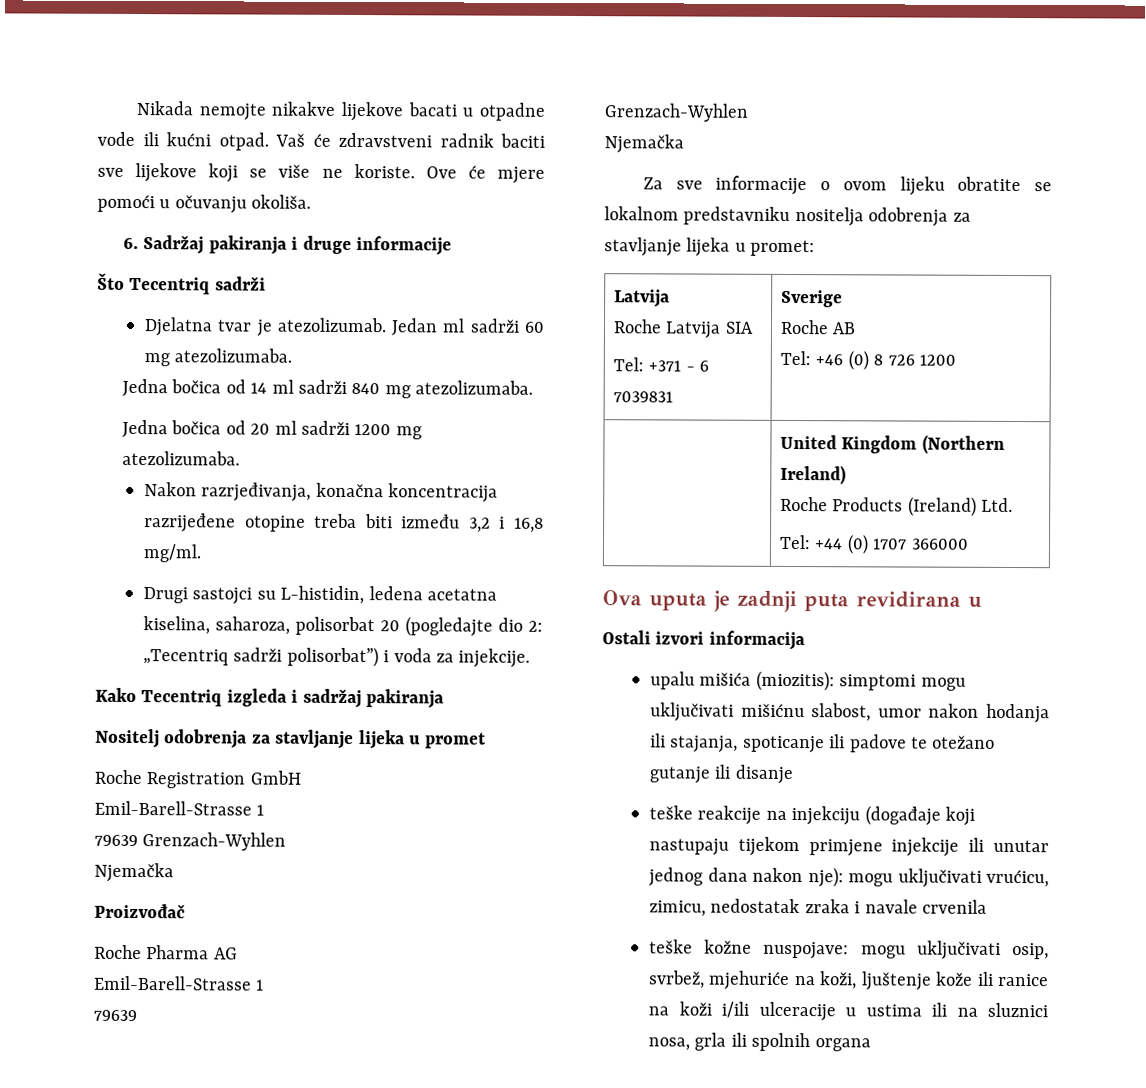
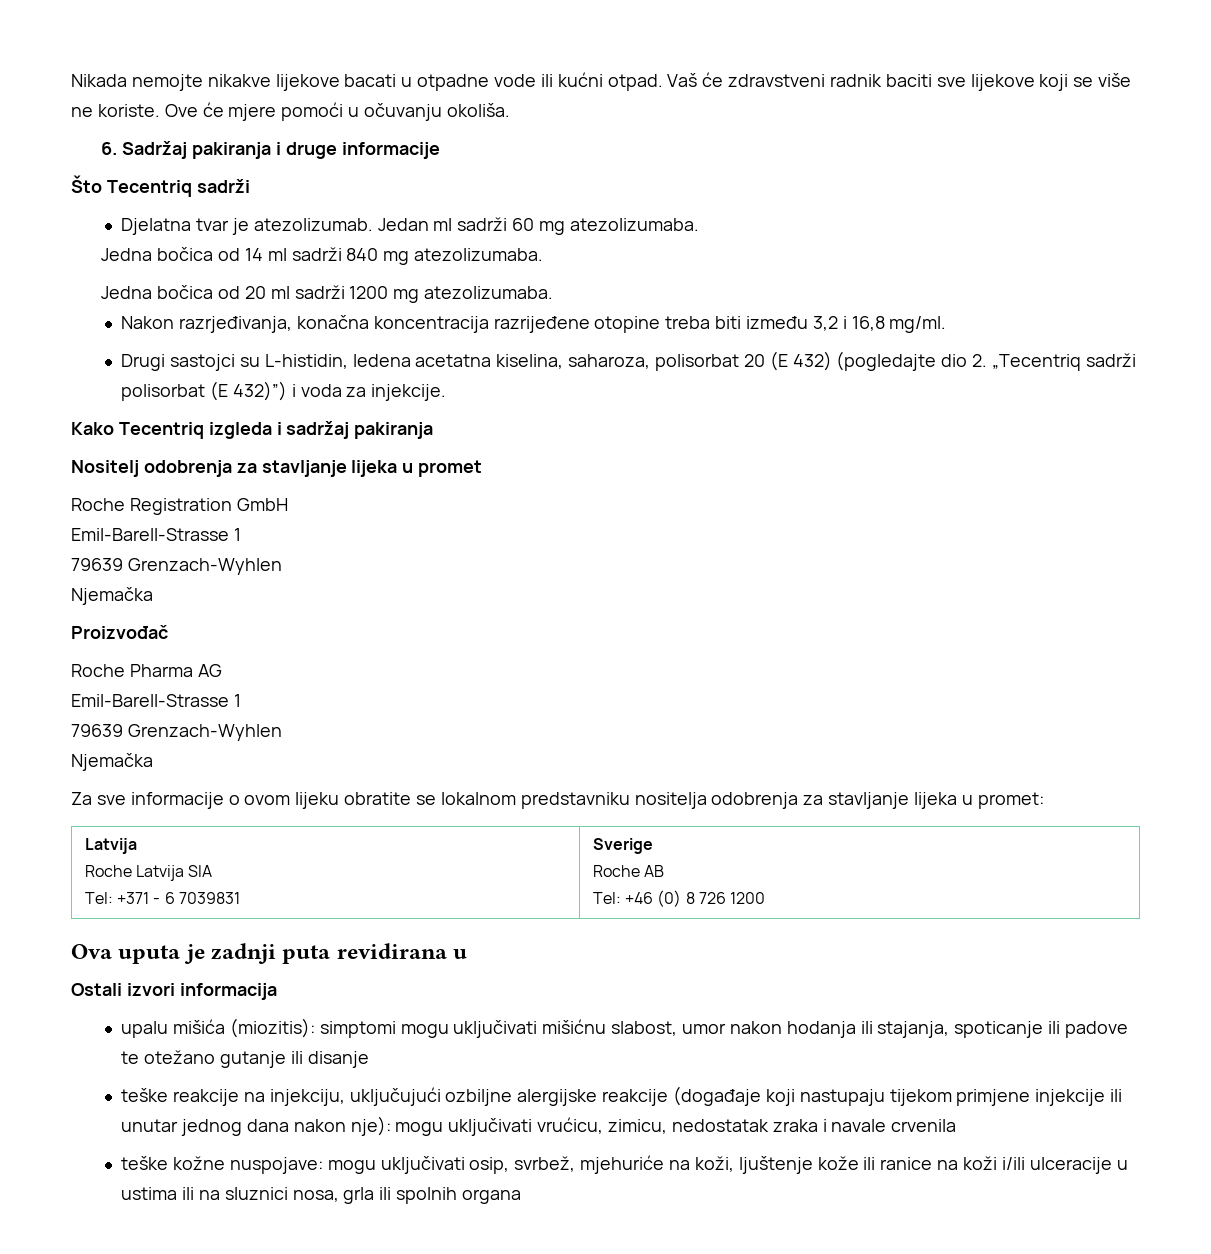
(401, 626) none -> [769,351,832,371] (E 432)
[528,620,543,632] 2: -> [972,354,988,367] 2.
[286,646,379,668] polisorbat”) -> [121,381,287,401] polisorbat (E 432)”)
(137, 1015) // -> (123, 730) none
[780,434,1005,454] [780,464,847,485] [780,496,1014,517] [779,534,969,555] // | United Kingdom (Northern Ireland) // Roche Products (Ireland) Ltd. // Tel: +44 (0) 1707 366000 -> (766, 898) none
[791,805,861,826] injekciju -> [269,1087,669,1106] injekciju, uključujući ozbiljne alergijske reakcije

